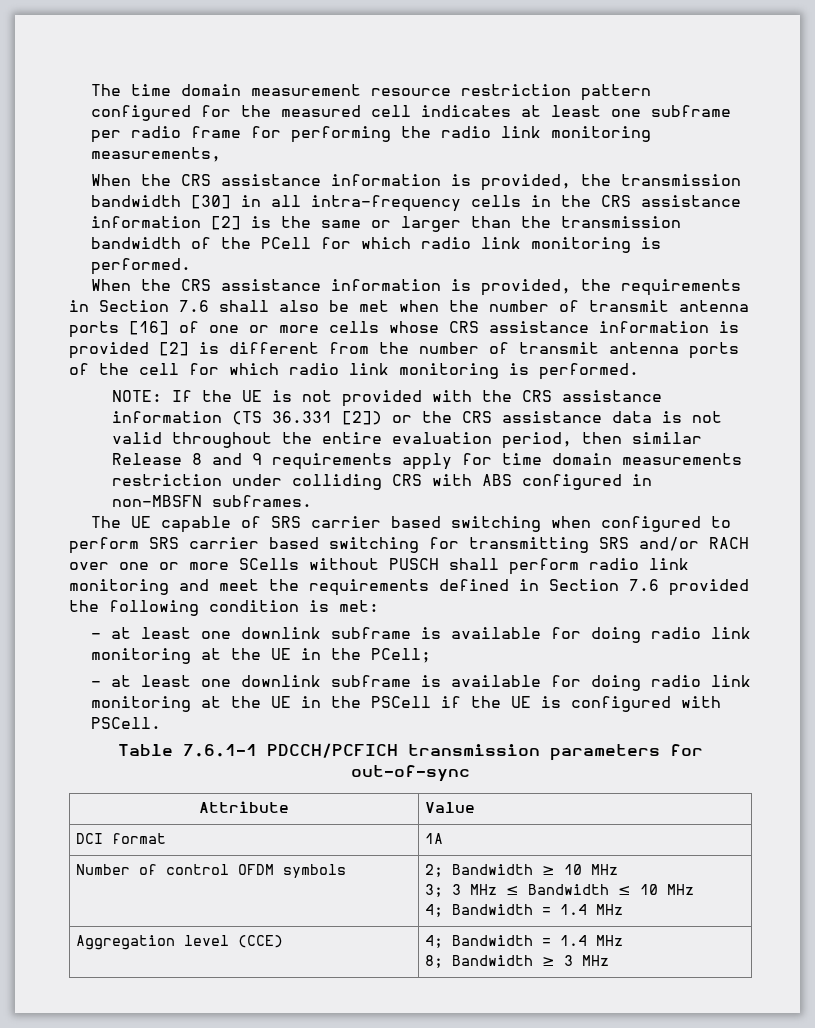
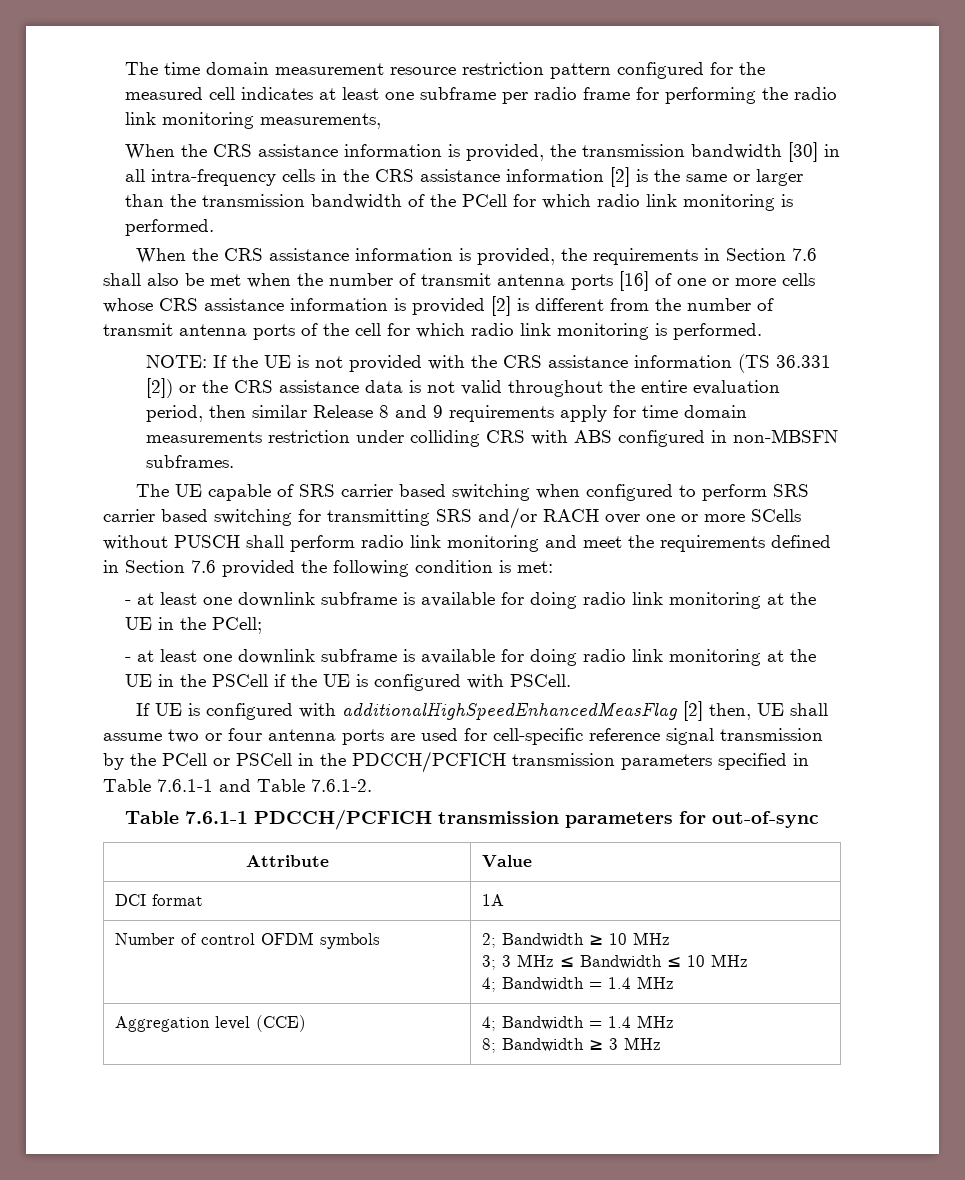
(161, 723) none -> [135,701,828,721] [103,728,823,745] [103,751,809,773] [103,779,372,792] // If UE is configured with additionalHighSpeedEnhancedMeasFlag [2] then, UE shall assume two or four antenna ports are used for cell-specific reference signal transmission by the PCell or PSCell in the PDCCH/PCFICH transmission parameters specified in Table 7.6.1-1 and Table 7.6.1-2.

